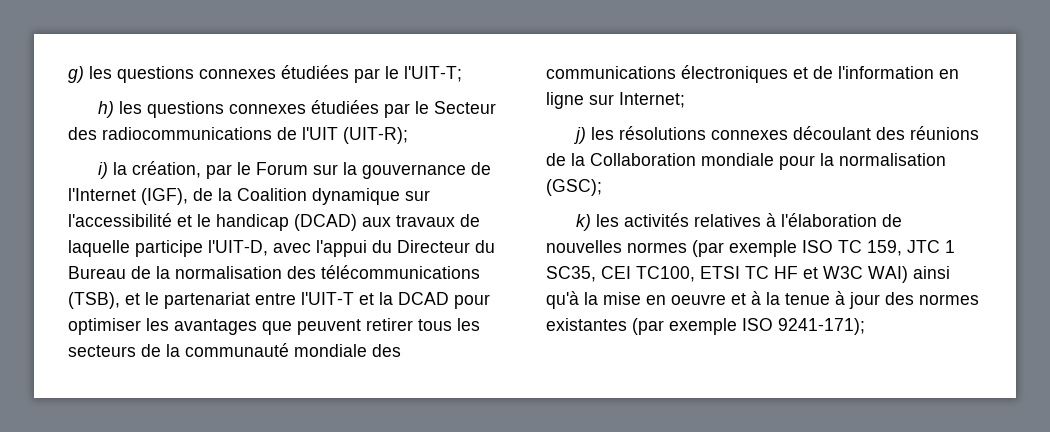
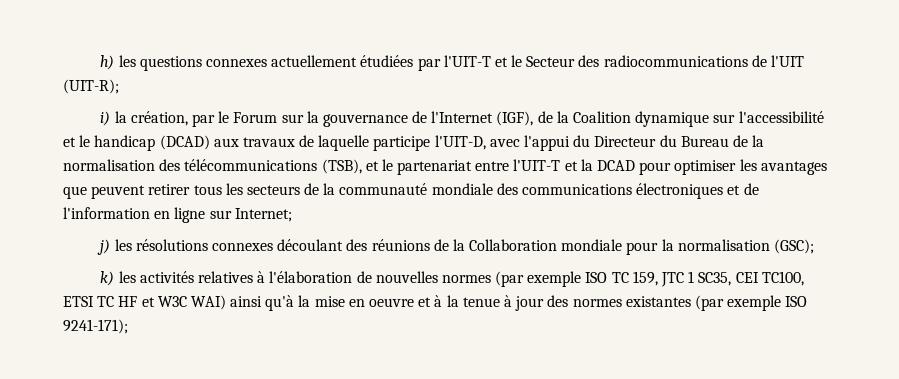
[68,65,462,83] g) les questions connexes étudiées par le l'UIT-T; // -> (100, 62) none
[310,100,410,118] étudiées par -> [271,55,508,71] actuellement étudiées par l'UIT-T et

